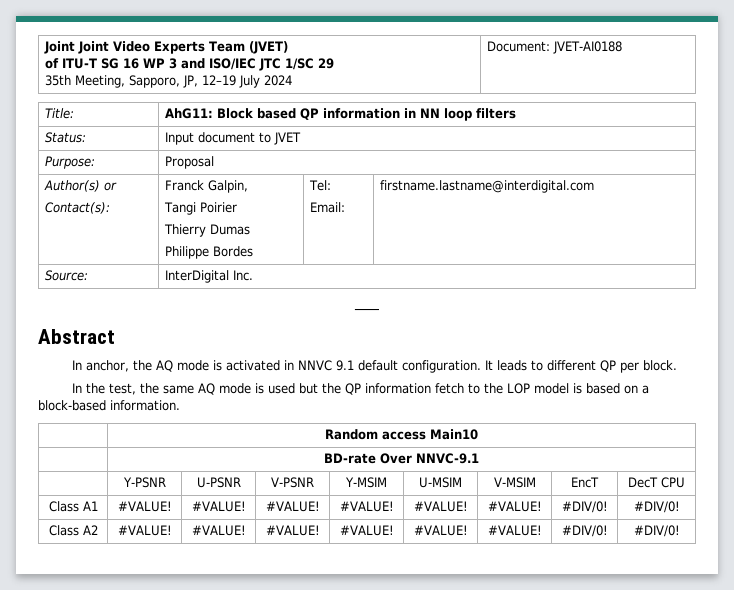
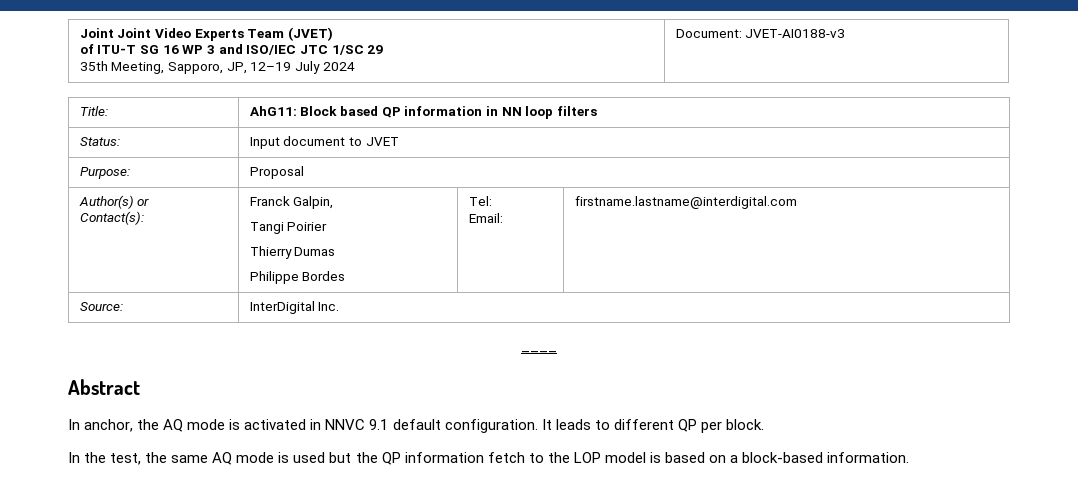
[552,41,622,54] JVET-AI0188 -> [745,29,846,38] JVET-AI0188-v3
[325,429,478,440] [324,453,479,464] [122,477,166,488] [196,477,241,488] [271,477,314,488] [345,477,388,488] [419,477,462,488] [493,477,536,488] [571,477,599,488] [628,477,685,488] [48,501,98,512] [117,501,172,512] [191,501,246,512] [265,501,320,512] [339,501,394,512] [413,501,468,512] [487,501,542,512] [561,501,608,513] [633,501,680,513] [48,525,98,536] [117,525,172,536] [191,525,246,536] [265,525,320,536] [339,525,394,536] [413,525,468,536] [487,525,542,536] [561,525,608,537] [633,525,680,537] // | Random access Main10 // | BD-rate Over NNVC-9.1 // | Y-PSNR | U-PSNR | V-PSNR | Y-MSIM | U-MSIM | V-MSIM | EncT | DecT CPU // Class A1 | #VALUE! | #VALUE! | #VALUE! | #VALUE! | #VALUE! | #VALUE! | #DIV/0! | #DIV/0! // Class A2 | #VALUE! | #VALUE! | #VALUE! | #VALUE! | #VALUE! | #VALUE! | #DIV/0! | #DIV/0! -> (910, 457) none

